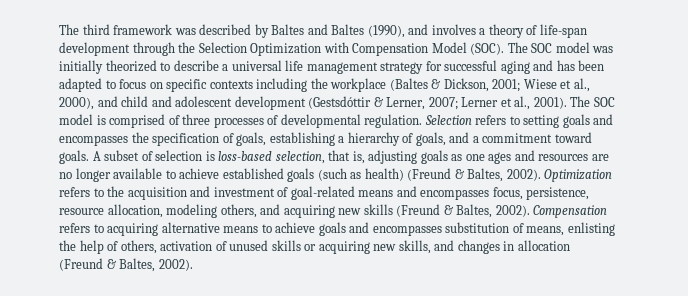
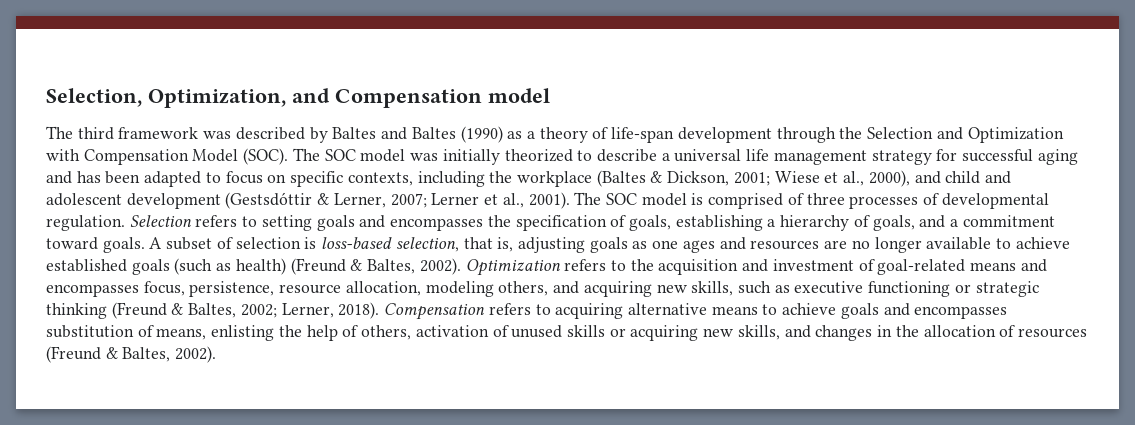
(59, 29) none -> [46,88,550,108] Selection, Optimization, and Compensation model //
[367,24,476,38] (1990), and involves -> [460,126,523,143] (1990) as
(247, 47) none -> [936,127,963,140] and
[209,80,253,89] contexts -> [347,172,413,186] contexts,
[363,204,530,218] skills (Freund & Baltes, 2002). -> [691,281,1039,297] [46,302,380,319] skills, such as executive functioning or strategic thinking (Freund & Baltes, 2002; Lerner, 2018).
[517,240,570,251] allocation -> [895,325,1087,338] the allocation of resources

